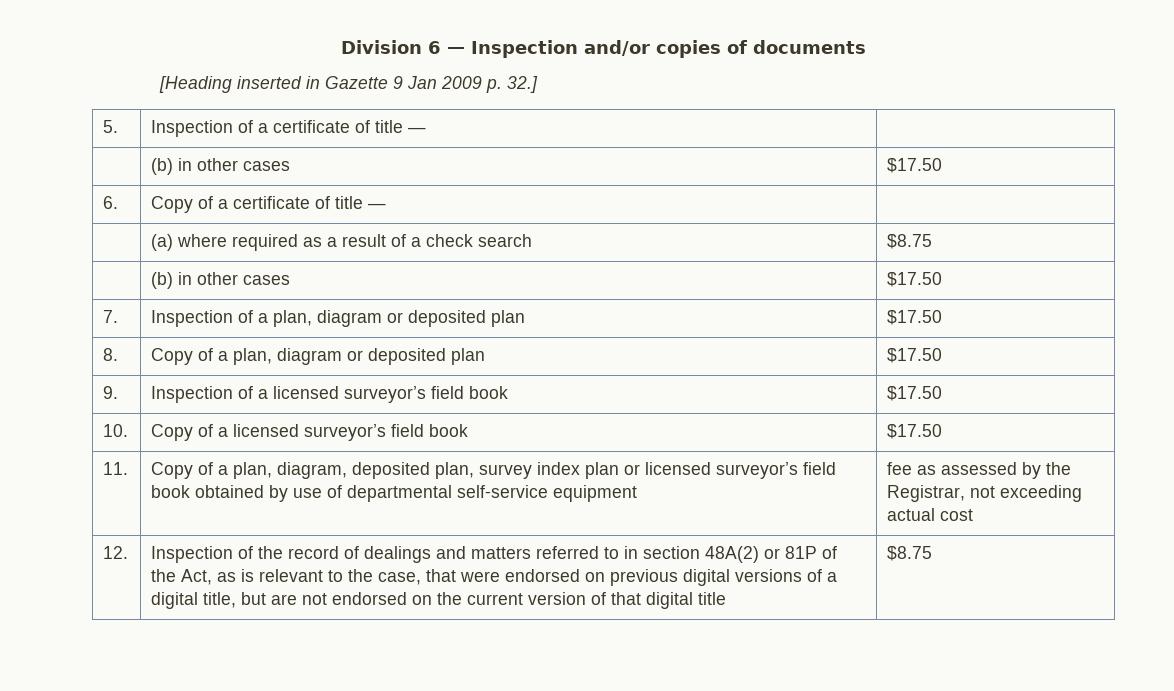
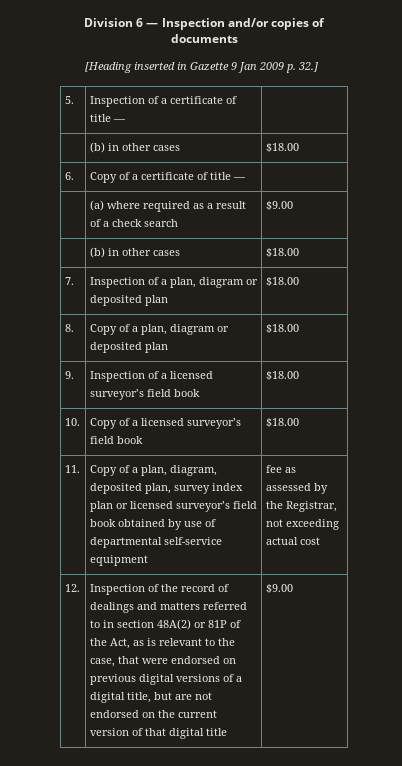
[887,158,943,173] $17.50 -> [265,143,299,152] $18.00
[887,234,933,249] [151,272,291,289] [887,272,943,287] $8.75 // | (b) in other cases | $17.50 -> [265,201,293,210] [89,247,180,258] [265,248,299,257] $9.00 // | (b) in other cases | $18.00
[887,310,943,325] $17.50 -> [265,277,299,286] $18.00
[887,348,943,363] $17.50 -> [265,324,299,333] $18.00
[887,386,943,401] $17.50 -> [265,371,299,380] $18.00
[887,424,943,439] $17.50 -> [265,418,299,427] $18.00
[887,546,933,561] $8.75 -> [265,584,293,593] $9.00

